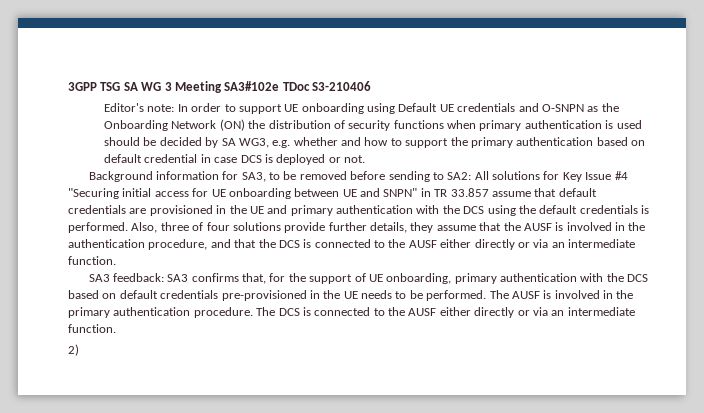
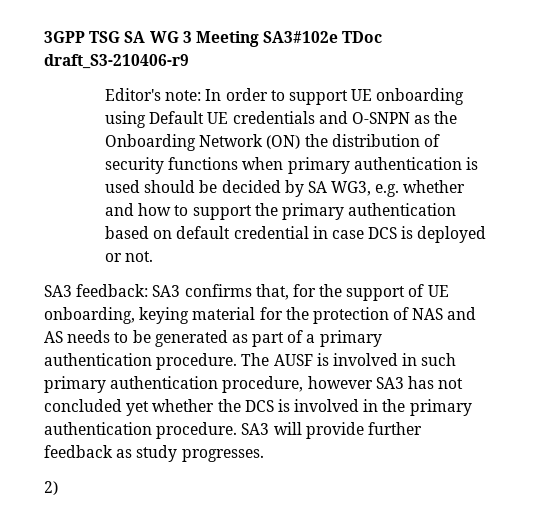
[312,81,371,91] S3-210406 -> [44,54,189,69] draft_S3-210406-r9
[88,171,628,182] [68,188,597,199] [68,205,649,216] [68,222,646,233] [68,239,635,250] [68,256,116,265] // Background information for SA3, to be removed before sending to SA2: All solutions for Key Issue #4 "Securing initial access for UE onboarding between UE and SNPN" in TR 33.857 assume that default credentials are provisioned in the UE and primary authentication with the DCS using the default credentials is performed. Also, three of four solutions provide further details, they assume that the AUSF is involved in the authentication procedure, and that the DCS is connected to the AUSF either directly or via an intermediate function. -> (154, 256) none
[454,273,649,284] [68,290,487,301] primary authentication with the DCS based on default credentials pre-provisioned in the UE needs to be performed. -> [139,307,477,324] [44,330,382,347] [44,353,238,370] keying material for the protection of NAS and AS needs to be generated as part of a primary authentication procedure.
[616,290,634,299] [68,307,635,318] [68,324,116,333] the primary authentication procedure. The DCS is connected to the AUSF either directly or via an intermediate function. -> [421,353,457,366] [44,376,464,393] [44,399,472,416] [44,422,422,439] [44,445,264,462] such primary authentication procedure, however SA3 has not concluded yet whether the DCS is involved in the primary authentication procedure. SA3 will provide further feedback as study progresses.

